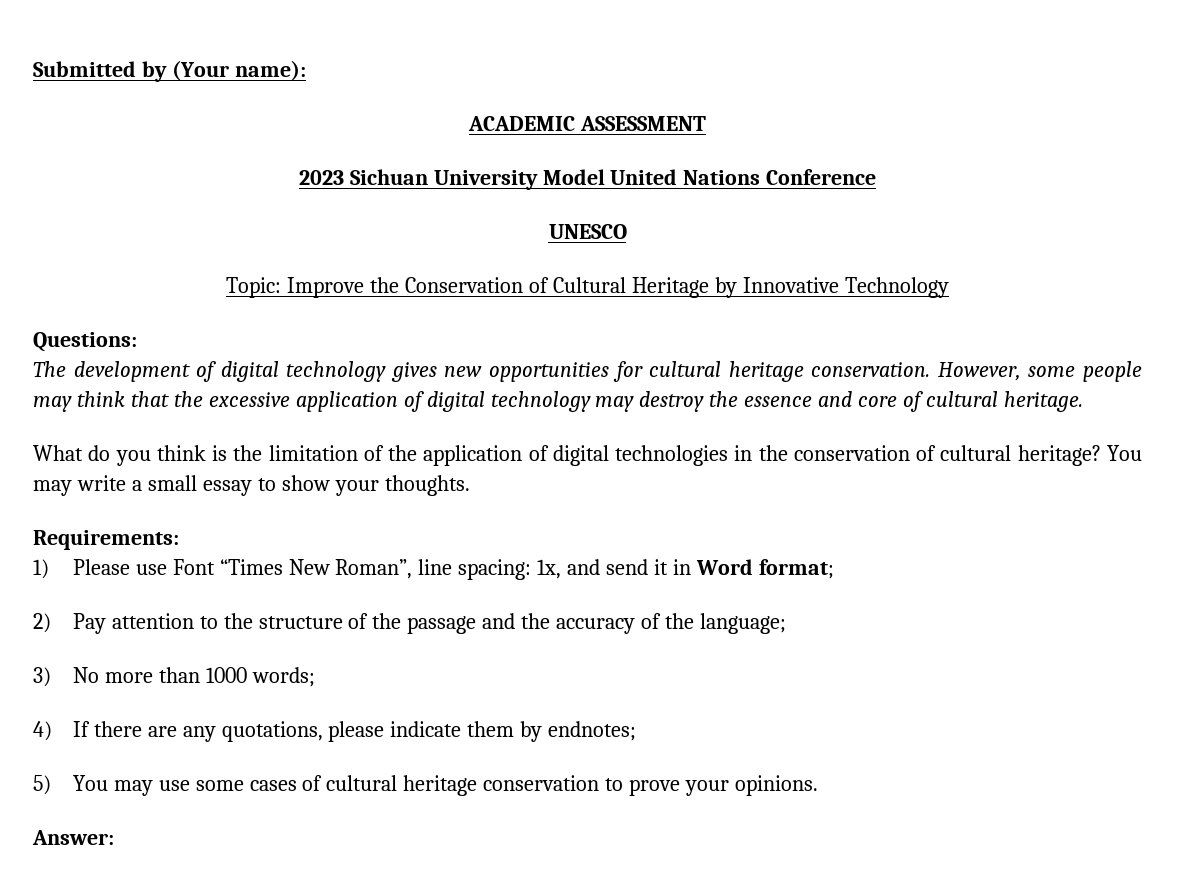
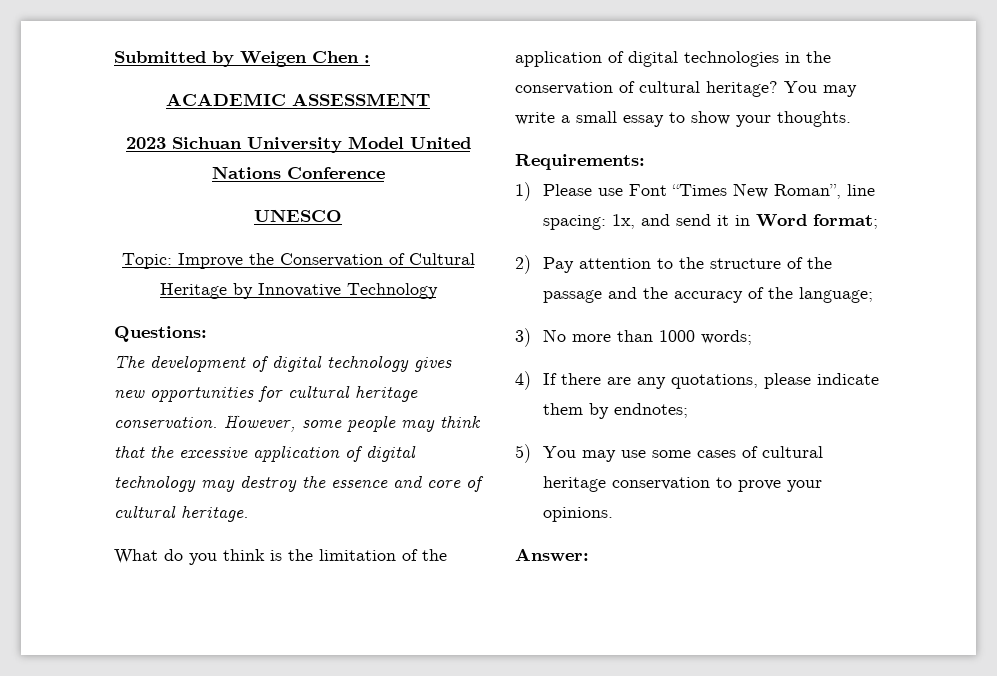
[171,60,306,81] (Your name): -> [240,51,370,67] Weigen Chen :

